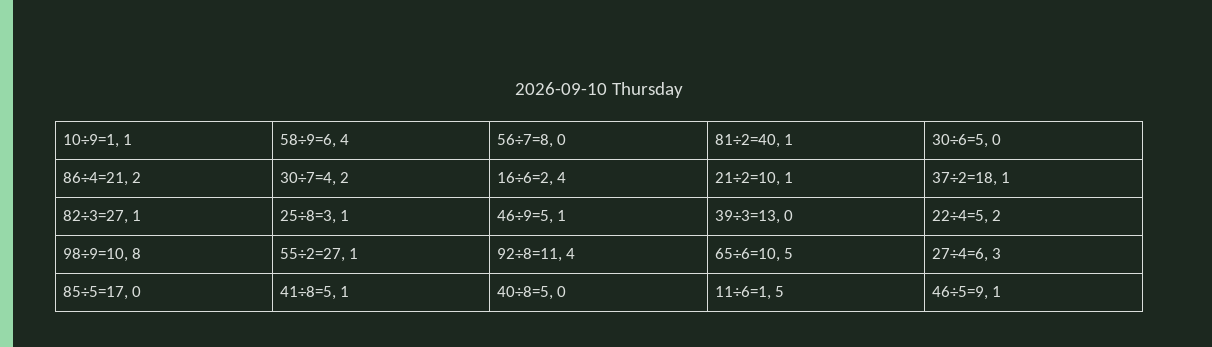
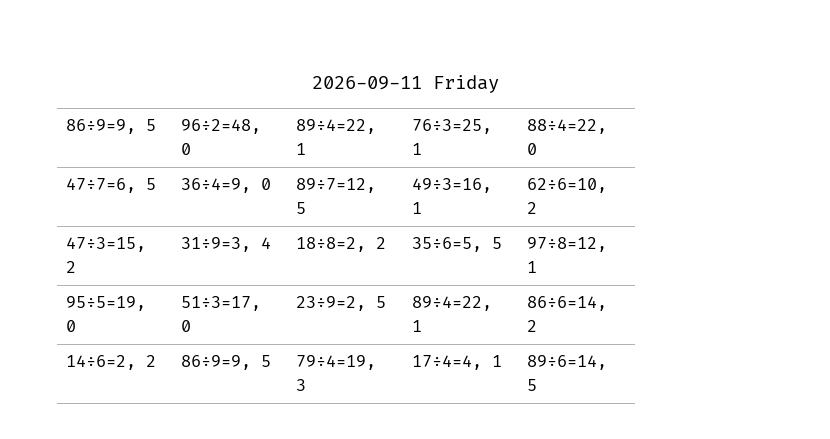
[515,82,683,98] [62,134,133,148] [279,134,350,148] [496,134,567,148] [714,134,794,148] [931,134,1002,148] [62,172,142,186] [279,172,350,186] [496,172,567,186] [714,172,794,186] [931,172,1011,186] [62,210,142,224] [279,210,350,224] [496,210,567,224] [714,210,794,224] [931,210,1002,224] [62,248,142,262] [279,248,359,262] [496,248,576,262] [714,248,794,262] [931,248,1002,262] [62,286,142,300] [279,286,350,300] [496,286,567,300] [714,286,785,300] [931,286,1002,300] 2026-09-10 Thursday // 10÷9=1, 1 | 58÷9=6, 4 | 56÷7=8, 0 | 81÷2=40, 1 | 30÷6=5, 0 // 86÷4=21, 2 | 30÷7=4, 2 | 16÷6=2, 4 | 21÷2=10, 1 | 37÷2=18, 1 // 82÷3=27, 1 | 25÷8=3, 1 | 46÷9=5, 1 | 39÷3=13, 0 | 22÷4=5, 2 // 98÷9=10, 8 | 55÷2=27, 1 | 92÷8=11, 4 | 65÷6=10, 5 | 27÷4=6, 3 // 85÷5=17, 0 | 41÷8=5, 1 | 40÷8=5, 0 | 11÷6=1, 5 | 46÷5=9, 1 -> [311,75,499,93] [66,119,157,134] [181,119,262,134] [181,143,192,155] [296,119,377,134] [296,143,307,155] [412,119,493,134] [412,143,423,155] [527,119,608,134] [527,143,538,155] [66,178,157,193] [181,178,272,193] [296,178,377,193] [296,202,307,214] [412,178,493,193] [412,202,423,214] [527,178,608,193] [527,202,538,214] [66,237,147,252] [66,261,77,273] [181,237,272,252] [296,237,387,252] [412,237,503,252] [527,237,608,252] [527,261,538,273] [66,296,147,311] [66,320,77,332] [181,296,262,311] [181,320,192,332] [296,296,387,311] [412,296,493,311] [412,320,423,332] [527,296,608,311] [527,320,538,332] [66,355,157,370] [181,355,272,370] [296,355,377,370] [296,379,307,391] [412,355,503,370] [527,355,608,370] [527,379,538,391] 2026-09-11 Friday // 86÷9=9, 5 | 96÷2=48, 0 | 89÷4=22, 1 | 76÷3=25, 1 | 88÷4=22, 0 // 47÷7=6, 5 | 36÷4=9, 0 | 89÷7=12, 5 | 49÷3=16, 1 | 62÷6=10, 2 // 47÷3=15, 2 | 31÷9=3, 4 | 18÷8=2, 2 | 35÷6=5, 5 | 97÷8=12, 1 // 95÷5=19, 0 | 51÷3=17, 0 | 23÷9=2, 5 | 89÷4=22, 1 | 86÷6=14, 2 // 14÷6=2, 2 | 86÷9=9, 5 | 79÷4=19, 3 | 17÷4=4, 1 | 89÷6=14, 5

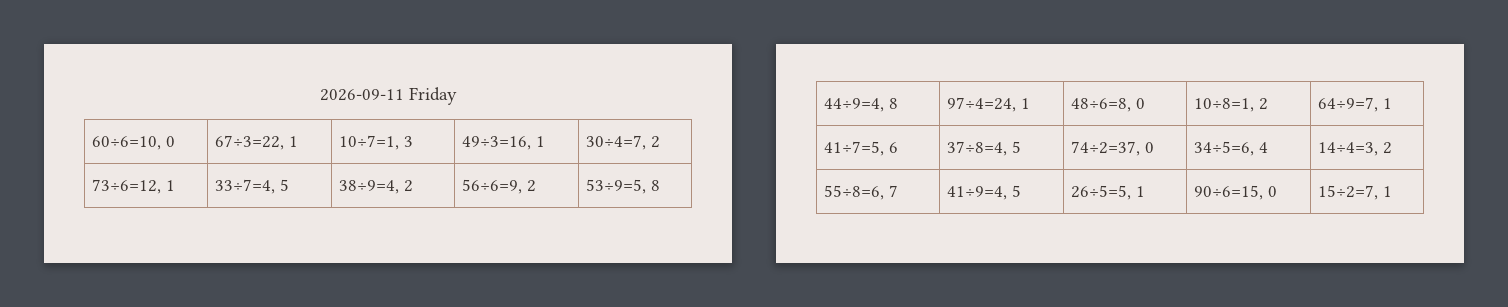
[66,119,157,134] [181,119,262,134] [181,143,192,155] [296,119,377,134] [296,143,307,155] [412,119,493,134] [412,143,423,155] [527,119,608,134] [527,143,538,155] [66,178,157,193] [181,178,272,193] [296,178,377,193] [296,202,307,214] 86÷9=9, 5 | 96÷2=48, 0 | 89÷4=22, 1 | 76÷3=25, 1 | 88÷4=22, 0 // 47÷7=6, 5 | 36÷4=9, 0 | 89÷7=12, 5 -> [91,136,175,150] [214,135,298,150] [338,135,413,150] 60÷6=10, 0 | 67÷3=22, 1 | 10÷7=1, 3
[527,178,608,193] [527,202,538,214] [66,237,147,252] [66,261,77,273] [181,237,252,252] 62÷6=10, 2 // 47÷3=15, 2 | 31÷9=3, -> [585,135,660,150] [91,179,175,194] [214,179,289,194] [338,180,413,194] [461,179,536,194] [585,179,660,194] [823,98,898,112] [946,97,1030,112] [1070,98,1145,112] [1193,98,1268,112] [1317,97,1392,112] [823,141,898,156] [946,141,1021,156] [1070,141,1154,156] [1193,141,1254,156] 30÷4=7, 2 // 73÷6=12, 1 | 33÷7=4, 5 | 38÷9=4, 2 | 56÷6=9, 2 | 53÷9=5, 8 // 44÷9=4, 8 | 97÷4=24, 1 | 48÷6=8, 0 | 10÷8=1, 2 | 64÷9=7, 1 // 41÷7=5, 6 | 37÷8=4, 5 | 74÷2=37, 0 | 34÷5=6,
[296,237,387,252] [412,237,503,252] [527,237,608,252] [527,261,538,273] [66,296,147,311] [66,320,77,332] [181,296,262,311] [181,320,192,332] [296,296,387,311] [412,296,493,311] [412,320,423,332] [527,296,608,311] [527,320,538,332] [66,355,157,370] [181,355,272,370] [296,355,377,370] [296,379,307,391] [412,355,503,370] [527,355,608,370] [527,379,538,391] 18÷8=2, 2 | 35÷6=5, 5 | 97÷8=12, 1 // 95÷5=19, 0 | 51÷3=17, 0 | 23÷9=2, 5 | 89÷4=22, 1 | 86÷6=14, 2 // 14÷6=2, 2 | 86÷9=9, 5 | 79÷4=19, 3 | 17÷4=4, 1 | 89÷6=14, 5 -> [1317,142,1392,156] [823,185,898,200] [946,185,1021,200] [1070,185,1145,200] [1193,185,1277,200] [1317,185,1392,200] 14÷4=3, 2 // 55÷8=6, 7 | 41÷9=4, 5 | 26÷5=5, 1 | 90÷6=15, 0 | 15÷2=7, 1

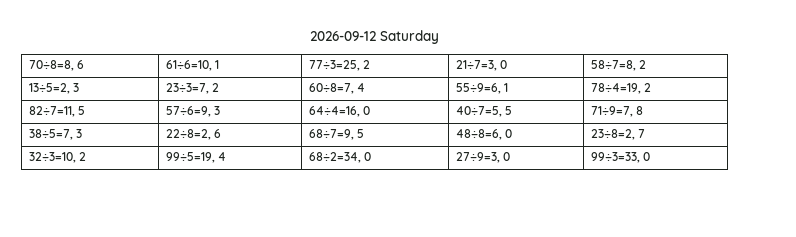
[319,87,457,105] [91,136,175,150] [214,135,298,150] [338,135,413,150] [461,136,545,150] [585,135,660,150] [91,179,175,194] [214,179,289,194] [338,180,413,194] [461,179,536,194] [585,179,660,194] [823,98,898,112] [946,97,1030,112] [1070,98,1145,112] [1193,98,1268,112] [1317,97,1392,112] [823,141,898,156] [946,141,1021,156] [1070,141,1154,156] [1193,141,1268,156] [1317,142,1392,156] [823,185,898,200] [946,185,1021,200] [1070,185,1145,200] [1193,185,1277,200] [1317,185,1392,200] 2026-09-11 Friday // 60÷6=10, 0 | 67÷3=22, 1 | 10÷7=1, 3 | 49÷3=16, 1 | 30÷4=7, 2 // 73÷6=12, 1 | 33÷7=4, 5 | 38÷9=4, 2 | 56÷6=9, 2 | 53÷9=5, 8 // 44÷9=4, 8 | 97÷4=24, 1 | 48÷6=8, 0 | 10÷8=1, 2 | 64÷9=7, 1 // 41÷7=5, 6 | 37÷8=4, 5 | 74÷2=37, 0 | 34÷5=6, 4 | 14÷4=3, 2 // 55÷8=6, 7 | 41÷9=4, 5 | 26÷5=5, 1 | 90÷6=15, 0 | 15÷2=7, 1 -> [310,30,439,44] [28,60,85,71] [165,60,220,71] [308,60,371,71] [455,60,508,71] [590,60,647,71] [28,83,80,94] [165,83,220,94] [308,83,366,94] [455,83,509,94] [590,83,652,94] [28,106,86,117] [165,106,221,117] [308,106,371,117] [455,106,513,117] [590,106,644,117] [28,129,83,140] [165,129,222,140] [308,129,365,140] [455,129,513,140] [590,129,646,140] [28,152,87,163] [165,152,227,163] [308,152,372,163] [455,152,511,163] [590,152,651,163] 2026-09-12 Saturday // 70÷8=8, 6 | 61÷6=10, 1 | 77÷3=25, 2 | 21÷7=3, 0 | 58÷7=8, 2 // 13÷5=2, 3 | 23÷3=7, 2 | 60÷8=7, 4 | 55÷9=6, 1 | 78÷4=19, 2 // 82÷7=11, 5 | 57÷6=9, 3 | 64÷4=16, 0 | 40÷7=5, 5 | 71÷9=7, 8 // 38÷5=7, 3 | 22÷8=2, 6 | 68÷7=9, 5 | 48÷8=6, 0 | 23÷8=2, 7 // 32÷3=10, 2 | 99÷5=19, 4 | 68÷2=34, 0 | 27÷9=3, 0 | 99÷3=33, 0

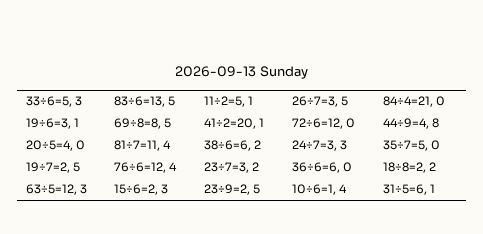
[310,30,439,44] [28,60,85,71] [165,60,220,71] [308,60,371,71] [455,60,508,71] [590,60,647,71] [28,83,80,94] [165,83,220,94] [308,83,366,94] [455,83,509,94] [590,83,652,94] [28,106,86,117] [165,106,221,117] [308,106,371,117] [455,106,513,117] [590,106,644,117] [28,129,83,140] [165,129,222,140] [308,129,365,140] [455,129,513,140] [590,129,646,140] [28,152,87,163] [165,152,227,163] [308,152,372,163] [455,152,511,163] [590,152,651,163] 2026-09-12 Saturday // 70÷8=8, 6 | 61÷6=10, 1 | 77÷3=25, 2 | 21÷7=3, 0 | 58÷7=8, 2 // 13÷5=2, 3 | 23÷3=7, 2 | 60÷8=7, 4 | 55÷9=6, 1 | 78÷4=19, 2 // 82÷7=11, 5 | 57÷6=9, 3 | 64÷4=16, 0 | 40÷7=5, 5 | 71÷9=7, 8 // 38÷5=7, 3 | 22÷8=2, 6 | 68÷7=9, 5 | 48÷8=6, 0 | 23÷8=2, 7 // 32÷3=10, 2 | 99÷5=19, 4 | 68÷2=34, 0 | 27÷9=3, 0 | 99÷3=33, 0 -> [175,66,308,79] [26,96,83,107] [114,96,176,107] [204,96,254,107] [292,96,349,107] [383,96,446,107] [26,118,80,129] [114,118,172,129] [204,118,265,129] [292,118,356,129] [383,118,440,129] [26,140,86,151] [114,140,172,151] [204,140,262,151] [292,140,348,151] [383,140,441,151] [26,162,81,173] [114,162,178,173] [204,162,260,173] [292,162,353,173] [383,162,437,173] [26,184,88,195] [114,184,169,195] [204,184,261,195] [292,184,348,195] [383,184,436,195] 2026-09-13 Sunday // 33÷6=5, 3 | 83÷6=13, 5 | 11÷2=5, 1 | 26÷7=3, 5 | 84÷4=21, 0 // 19÷6=3, 1 | 69÷8=8, 5 | 41÷2=20, 1 | 72÷6=12, 0 | 44÷9=4, 8 // 20÷5=4, 0 | 81÷7=11, 4 | 38÷6=6, 2 | 24÷7=3, 3 | 35÷7=5, 0 // 19÷7=2, 5 | 76÷6=12, 4 | 23÷7=3, 2 | 36÷6=6, 0 | 18÷8=2, 2 // 63÷5=12, 3 | 15÷6=2, 3 | 23÷9=2, 5 | 10÷6=1, 4 | 31÷5=6, 1

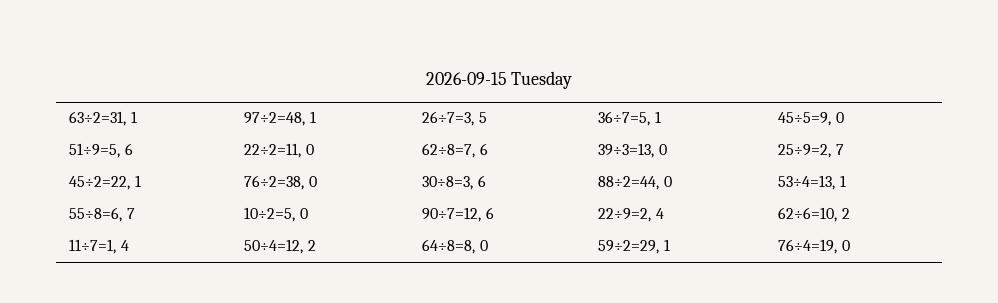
[175,66,308,79] [26,96,83,107] [114,96,176,107] [204,96,254,107] [292,96,349,107] [383,96,446,107] [26,118,80,129] [114,118,172,129] [204,118,265,129] [292,118,356,129] [383,118,440,129] [26,140,86,151] [114,140,172,151] [204,140,262,151] [292,140,348,151] [383,140,441,151] [26,162,81,173] [114,162,178,173] [204,162,260,173] [292,162,353,173] [383,162,437,173] [26,184,88,195] [114,184,169,195] [204,184,261,195] [292,184,348,195] [383,184,436,195] 2026-09-13 Sunday // 33÷6=5, 3 | 83÷6=13, 5 | 11÷2=5, 1 | 26÷7=3, 5 | 84÷4=21, 0 // 19÷6=3, 1 | 69÷8=8, 5 | 41÷2=20, 1 | 72÷6=12, 0 | 44÷9=4, 8 // 20÷5=4, 0 | 81÷7=11, 4 | 38÷6=6, 2 | 24÷7=3, 3 | 35÷7=5, 0 // 19÷7=2, 5 | 76÷6=12, 4 | 23÷7=3, 2 | 36÷6=6, 0 | 18÷8=2, 2 // 63÷5=12, 3 | 15÷6=2, 3 | 23÷9=2, 5 | 10÷6=1, 4 | 31÷5=6, 1 -> [425,71,573,89] [69,111,137,126] [244,111,316,126] [422,111,487,126] [598,111,661,126] [778,112,844,126] [69,143,133,158] [244,143,314,158] [422,143,488,158] [598,143,667,158] [778,144,844,158] [69,175,141,190] [244,175,317,190] [422,175,486,190] [598,176,672,190] [778,175,846,190] [69,207,135,222] [244,207,308,222] [422,207,494,222] [598,208,664,222] [778,207,850,222] [69,239,129,254] [244,239,316,254] [422,239,488,254] [598,239,670,254] [778,239,850,254] 2026-09-15 Tuesday // 63÷2=31, 1 | 97÷2=48, 1 | 26÷7=3, 5 | 36÷7=5, 1 | 45÷5=9, 0 // 51÷9=5, 6 | 22÷2=11, 0 | 62÷8=7, 6 | 39÷3=13, 0 | 25÷9=2, 7 // 45÷2=22, 1 | 76÷2=38, 0 | 30÷8=3, 6 | 88÷2=44, 0 | 53÷4=13, 1 // 55÷8=6, 7 | 10÷2=5, 0 | 90÷7=12, 6 | 22÷9=2, 4 | 62÷6=10, 2 // 11÷7=1, 4 | 50÷4=12, 2 | 64÷8=8, 0 | 59÷2=29, 1 | 76÷4=19, 0

